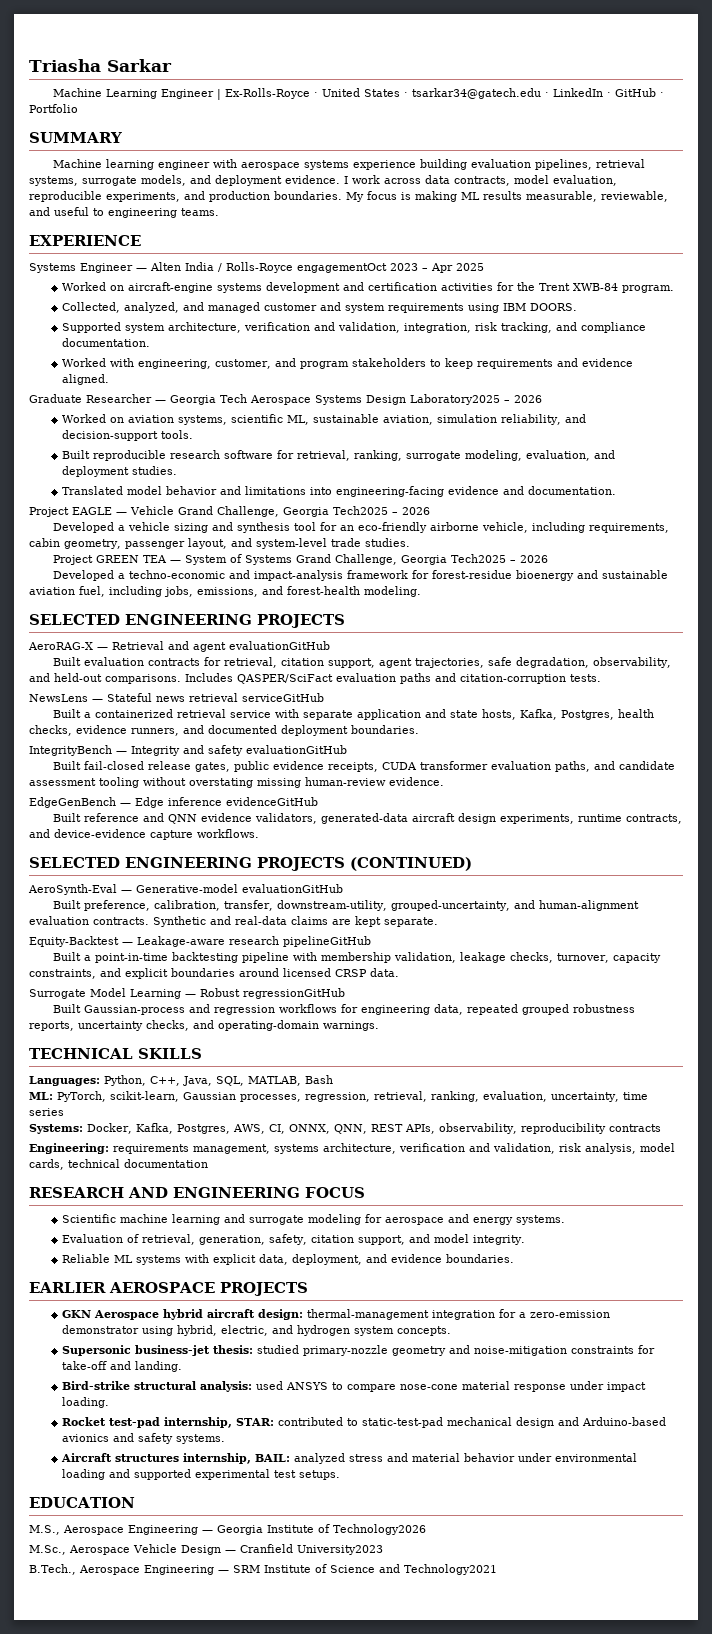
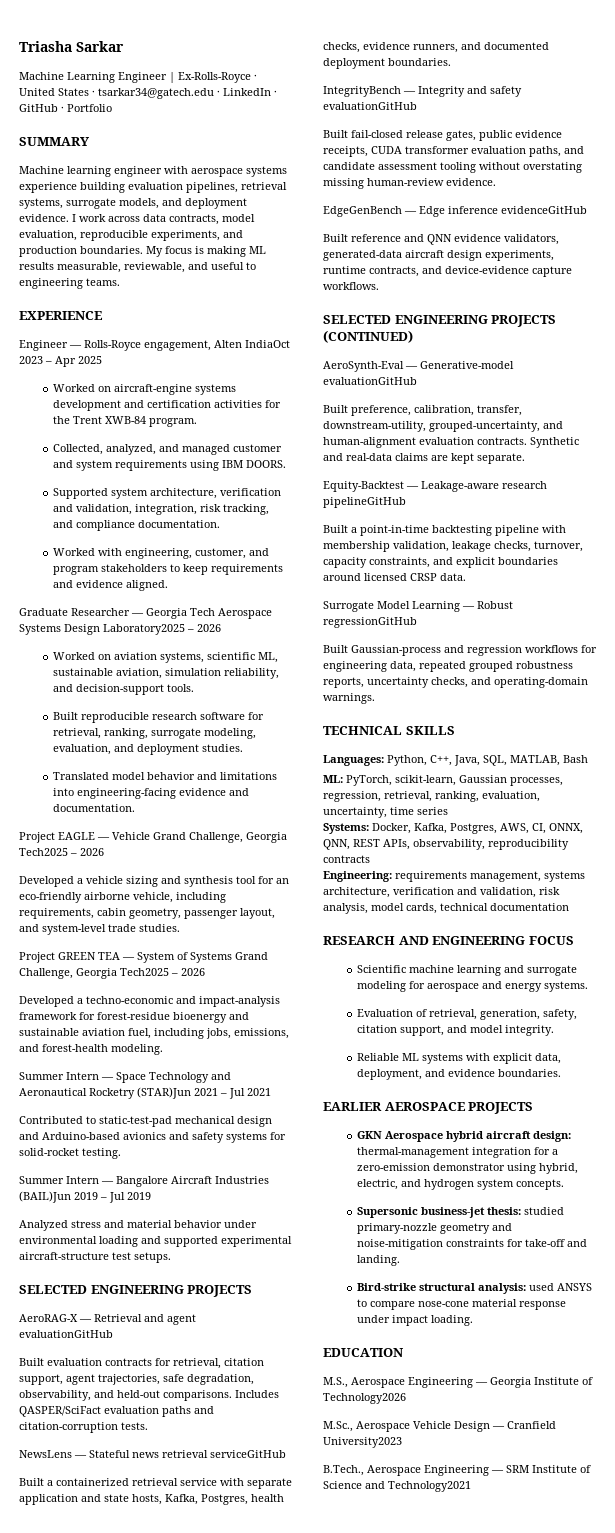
[29,263,76,273] Systems -> (103, 315) none
[150,262,387,273] Alten India / Rolls-Royce engagementOct -> [84,340,290,351] Rolls-Royce engagement, Alten IndiaOct
(421, 591) none -> [19,1072,231,1083] [19,1087,271,1099] [19,1116,272,1127] [19,1132,286,1143] [19,1148,121,1159] [19,1176,269,1187] [19,1191,151,1203] [19,1220,257,1231] [19,1236,292,1247] [19,1252,171,1263] // Summer Intern — Space Technology and Aeronautical Rocketry (STAR)Jun 2021 – Jul 2021 // Contributed to static-test-pad mechanical design and Arduino-based avionics and safety systems for solid-rocket testing. // Summer Intern — Bangalore Aircraft Industries (BAIL)Jun 2019 – Jul 2019 // Analyzed stress and material behavior under environmental loading and supported experimental aircraft-structure test setups.
[62,1417,667,1428] [62,1433,226,1444] [61,1453,638,1464] [62,1469,341,1480] // Rocket test-pad internship, STAR: contributed to static-test-pad mechanical design and Arduino-based avionics and safety systems. // Aircraft structures internship, BAIL: analyzed stress and material behavior under environmental loading and supported experimental test setups. -> (474, 1320) none

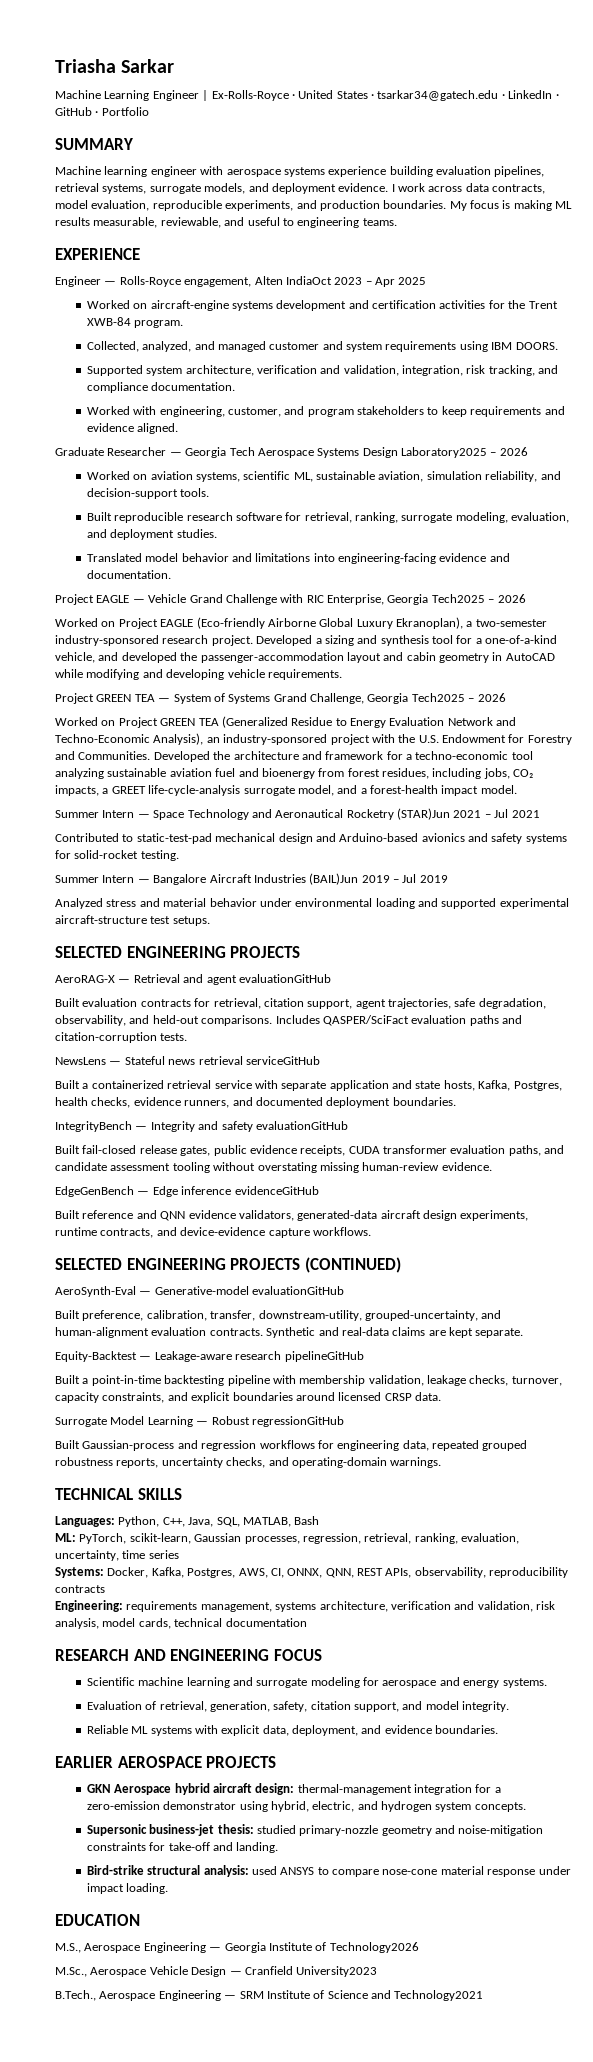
[189,832,287,843] [19,848,104,856] [19,876,123,887] Challenge, Georgia Tech2025 – 2026 // Developed a vehicle -> [225,594,526,605] [55,617,547,629] [55,635,322,646] Challenge with RIC Enterprise, Georgia Tech2025 – 2026 // Worked on Project EAGLE (Eco-friendly Airborne Global Luxury Ekranoplan), a two-semester industry-sponsored research project. Developed a
[276,878,289,884] [19,892,226,903] [19,908,275,919] [19,924,180,935] an eco-friendly airborne vehicle, including requirements, cabin geometry, passenger layout, and system-level trade studies. -> [475,635,558,644] [55,652,555,663] [55,669,342,680] a one-of-a-kind vehicle, and developed the passenger-accommodation layout and cabin geometry in AutoCAD while modifying and developing vehicle requirements.
[19,996,280,1007] [19,1012,249,1023] [19,1028,289,1039] [19,1044,163,1055] Developed a techno-economic and impact-analysis framework for forest-residue bioenergy and sustainable aviation fuel, including jobs, emissions, and forest-health modeling. -> [55,716,517,728] [55,733,572,745] [55,751,533,762] [55,768,534,779] [55,785,517,796] Worked on Project GREEN TEA (Generalized Residue to Energy Evaluation Network and Techno-Economic Analysis), an industry-sponsored project with the U.S. Endowment for Forestry and Communities. Developed the architecture and framework for a techno-economic tool analyzing sustainable aviation fuel and bioenergy from forest residues, including jobs, CO₂ impacts, a GREET life-cycle-analysis surrogate model, and a forest-health impact model.

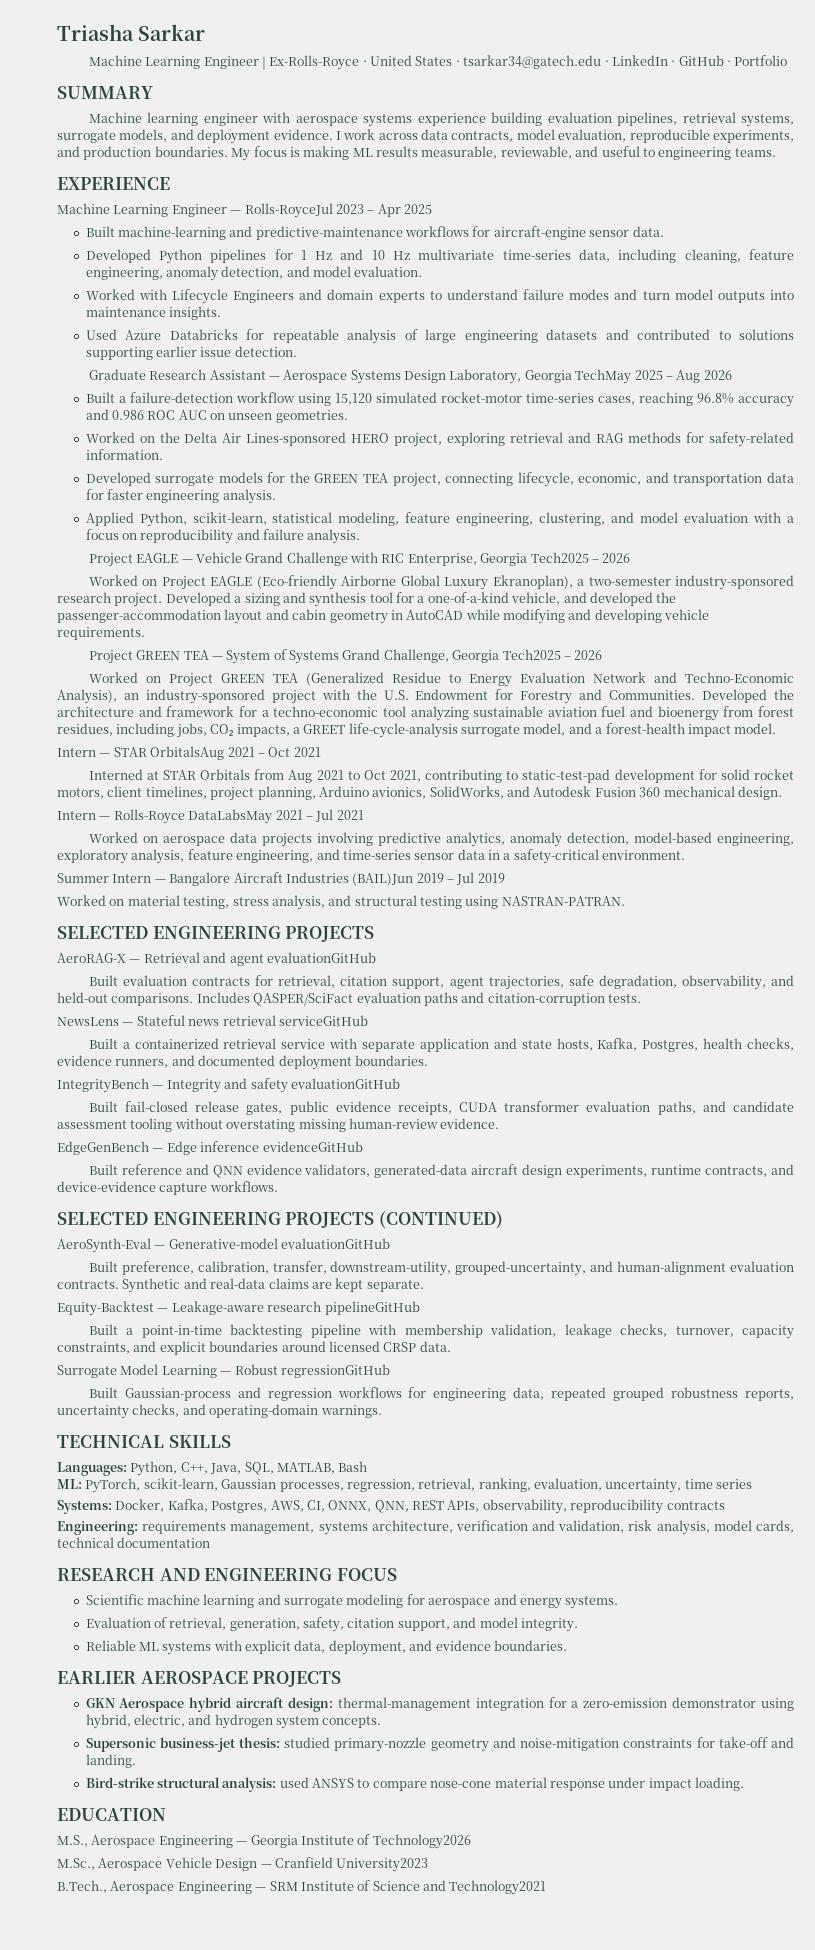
[55,276,427,287] [86,300,558,311] [86,317,184,328] [86,341,558,352] [86,365,559,376] [86,382,236,393] [86,406,565,417] [86,423,179,434] [55,447,528,458] [86,471,561,482] [86,488,210,499] [86,512,570,523] [86,529,217,540] [86,553,510,564] [86,570,171,579] Engineer — Rolls-Royce engagement, Alten IndiaOct 2023 – Apr 2025 // Worked on aircraft-engine systems development and certification activities for the Trent XWB-84 program. // Collected, analyzed, and managed customer and system requirements using IBM DOORS. // Supported system architecture, verification and validation, integration, risk tracking, and compliance documentation. // Worked with engineering, customer, and program stakeholders to keep requirements and evidence aligned. // Graduate Researcher — Georgia Tech Aerospace Systems Design Laboratory2025 – 2026 // Worked on aviation systems, scientific ML, sustainable aviation, simulation reliability, and decision-support tools. // Built reproducible research software for retrieval, ranking, surrogate modeling, evaluation, and deployment studies. // Translated model behavior and limitations into engineering-facing evidence and documentation. -> [57,203,432,218] [85,226,664,240] [85,249,794,264] [85,266,423,281] [85,289,795,304] [85,306,221,320] [85,329,794,344] [85,346,297,360] [88,369,732,384] [85,392,794,407] [85,409,348,423] [85,432,794,447] [85,449,163,460] [85,472,794,487] [85,489,276,504] [85,512,795,527] [85,529,361,544] Machine Learning Engineer — Rolls-RoyceJul 2023 – Apr 2025 // Built machine-learning and predictive-maintenance workflows for aircraft-engine sensor data. // Developed Python pipelines for 1 Hz and 10 Hz multivariate time-series data, including cleaning, feature engineering, anomaly detection, and model evaluation. // Worked with Lifecycle Engineers and domain experts to understand failure modes and turn model outputs into maintenance insights. // Used Azure Databricks for repeatable analysis of large engineering datasets and contributed to solutions supporting earlier issue detection. // Graduate Research Assistant — Aerospace Systems Design Laboratory, Georgia TechMay 2025 – Aug 2026 // Built a failure-detection workflow using 15,120 simulated rocket-motor time-series cases, reaching 96.8% accuracy and 0.986 ROC AUC on unseen geometries. // Worked on the Delta Air Lines-sponsored HERO project, exploring retrieval and RAG methods for safety-related information. // Developed surrogate models for the GREEN TEA project, connecting lifecycle, economic, and transportation data for faster engineering analysis. // Applied Python, scikit-learn, statistical modeling, feature engineering, clustering, and model evaluation with a focus on reproducibility and failure analysis.
[55,808,540,820] [55,833,567,844] [55,850,179,861] Summer Intern — Space Technology and Aeronautical Rocketry (STAR)Jun 2021 – Jul 2021 // Contributed to static-test-pad mechanical design and Arduino-based avionics and safety systems for solid-rocket testing. -> [57,746,321,760] [88,769,795,783] [57,786,782,801] [57,809,364,824] [88,832,794,847] [57,849,686,864] Intern — STAR OrbitalsAug 2021 – Oct 2021 // Interned at STAR Orbitals from Aug 2021 to Oct 2021, contributing to static-test-pad development for solid rocket motors, client timelines, project planning, Arduino avionics, SolidWorks, and Autodesk Fusion 360 mechanical design. // Intern — Rolls-Royce DataLabsMay 2021 – Jul 2021 // Worked on aerospace data projects involving predictive analytics, anomaly detection, model-based engineering, exploratory analysis, feature engineering, and time-series sensor data in a safety-critical environment.
[55,898,569,909] [55,915,210,926] Analyzed stress and material behavior under environmental loading and supported experimental aircraft-structure test setups. -> [57,895,625,910] Worked on material testing, stress analysis, and structural testing using NASTRAN-PATRAN.

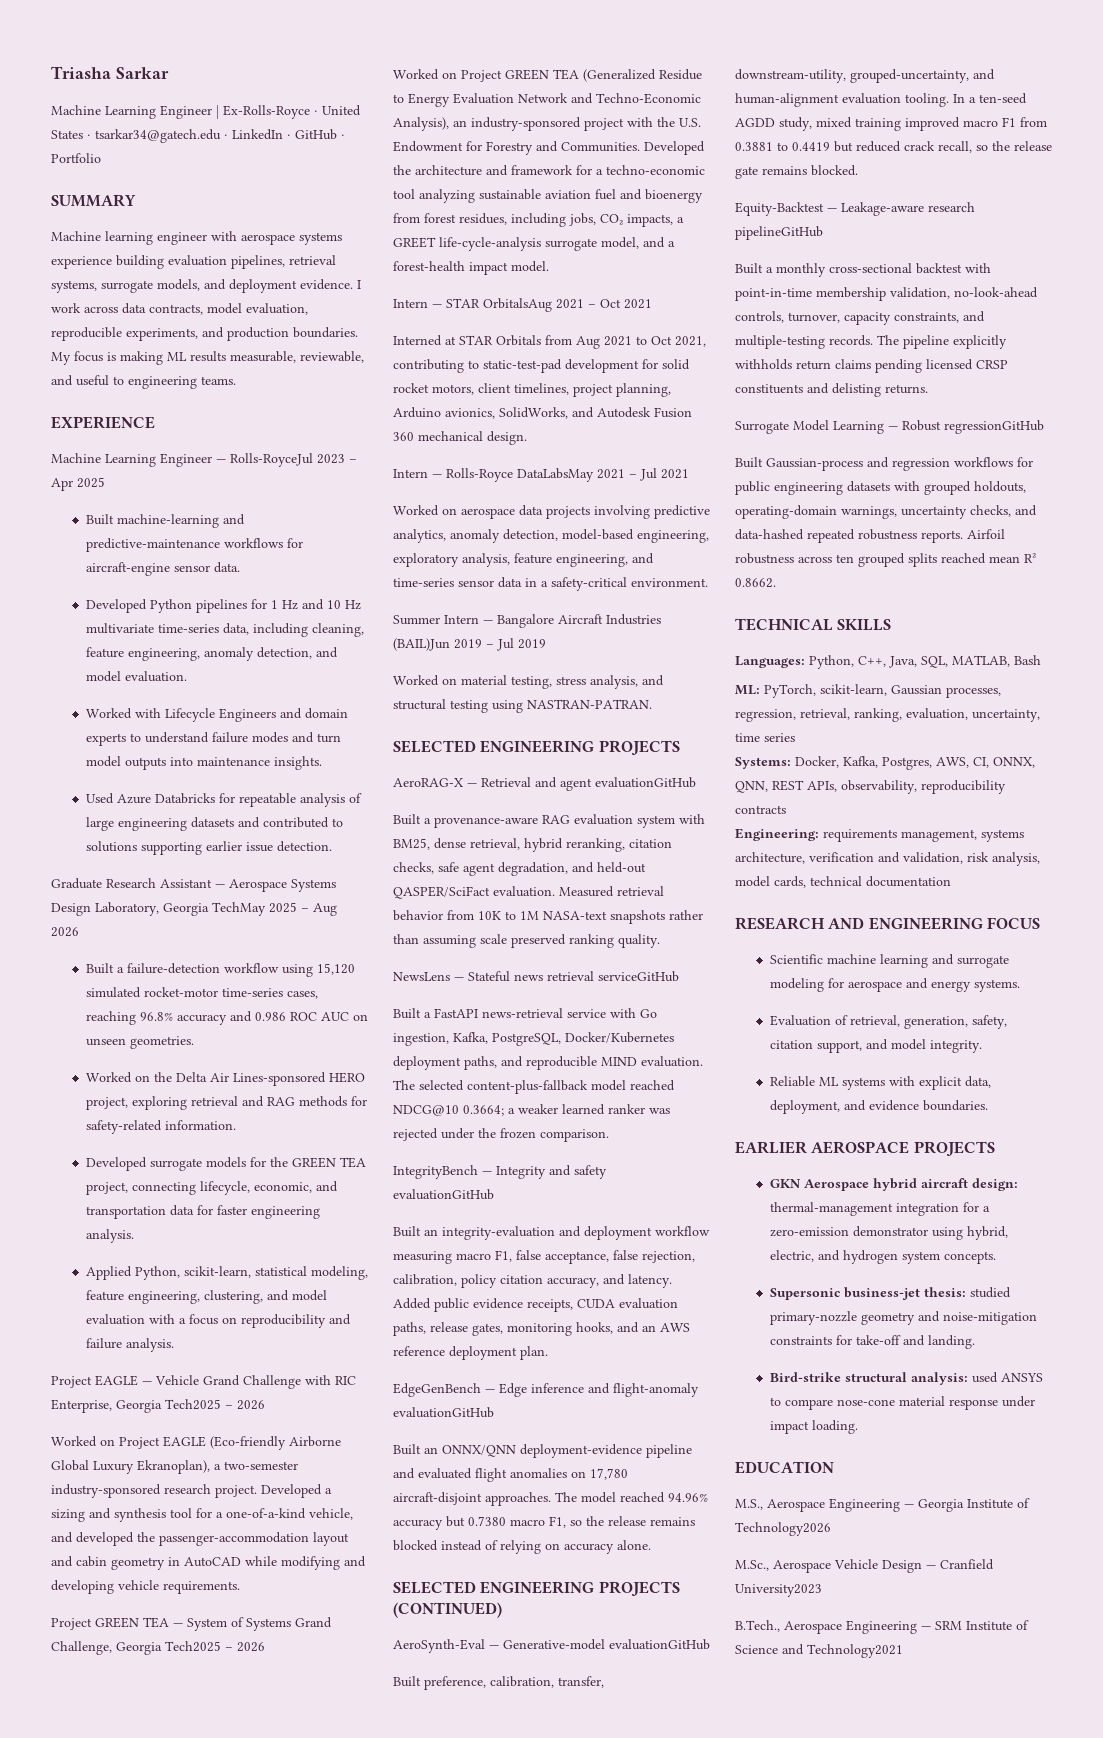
[122,975,795,990] [57,992,641,1006] evaluation contracts for retrieval, citation support, agent trajectories, safe degradation, observability, and held-out comparisons. Includes QASPER/SciFact evaluation paths and citation-corruption tests. -> [424,814,705,828] [393,838,672,852] [393,862,646,876] [393,886,664,899] [393,910,703,924] [393,934,660,948] a provenance-aware RAG evaluation system with BM25, dense retrieval, hybrid reranking, citation checks, safe agent degradation, and held-out QASPER/SciFact evaluation. Measured retrieval behavior from 10K to 1M NASA-text snapshots rather than assuming scale preserved ranking quality.
[134,1038,794,1052] [57,1055,428,1070] containerized retrieval service with separate application and state hosts, Kafka, Postgres, health checks, evidence runners, and documented deployment boundaries. -> [434,1008,657,1018] [393,1032,674,1046] [393,1056,703,1070] [393,1080,675,1094] [393,1104,670,1116] [393,1128,609,1142] FastAPI news-retrieval service with Go ingestion, Kafka, PostgreSQL, Docker/Kubernetes deployment paths, and reproducible MIND evaluation. The selected content-plus-fallback model reached NDCG@10 0.3664; a weaker learned ranker was rejected under the frozen comparison.
[124,1101,283,1115] fail-closed release gates, -> [424,1226,710,1240] [393,1250,695,1264] [393,1274,672,1288] [393,1298,431,1309] an integrity-evaluation and deployment workflow measuring macro F1, false acceptance, false rejection, calibration, policy citation accuracy, and latency. Added
[504,1101,580,1112] transformer -> (615, 1303) none
[702,1101,794,1112] [57,1118,500,1132] [57,1141,363,1155] [88,1164,794,1178] [57,1181,278,1195] and candidate assessment tooling without overstating missing human-review evidence. // EdgeGenBench — Edge inference evidenceGitHub // Built reference and QNN evidence validators, generated-data aircraft design experiments, runtime contracts, and device-evidence capture workflows. -> [430,1322,690,1336] [393,1346,548,1360] [393,1383,699,1397] [393,1407,494,1418] [393,1444,692,1458] [393,1468,628,1482] [393,1492,708,1506] [393,1516,695,1530] [393,1540,651,1554] release gates, monitoring hooks, and an AWS reference deployment plan. // EdgeGenBench — Edge inference and flight-anomaly evaluationGitHub // Built an ONNX/QNN deployment-evidence pipeline and evaluated flight anomalies on 17,780 aircraft-disjoint approaches. The model reached 94.96% accuracy but 0.7380 macro F1, so the release remains blocked instead of relying on accuracy alone.
[57,1278,424,1293] contracts. Synthetic and real-data claims are kept separate. -> [905,93,1027,107] [735,117,1047,131] [735,141,1052,153] [735,165,858,179] tooling. In a ten-seed AGDD study, mixed training improved macro F1 from 0.3881 to 0.4419 but reduced crack recall, so the release gate remains blocked.
[141,1324,794,1339] [57,1341,451,1355] point-in-time backtesting pipeline with membership validation, leakage checks, turnover, capacity constraints, and explicit boundaries around licensed CRSP data. -> [776,263,991,277] [735,287,1038,301] [735,311,985,325] [735,335,1007,349] [735,359,1008,373] [735,383,928,397] monthly cross-sectional backtest with point-in-time membership validation, no-look-ahead controls, turnover, capacity constraints, and multiple-testing records. The pipeline explicitly withholds return claims pending licensed CRSP constituents and delisting returns.
[433,1387,794,1401] [57,1404,382,1419] engineering data, repeated grouped robustness reports, uncertainty checks, and operating-domain warnings. -> [735,481,1026,495] [735,505,1037,519] [735,529,1005,543] [735,553,1036,567] [735,578,776,588] public engineering datasets with grouped holdouts, operating-domain warnings, uncertainty checks, and data-hashed repeated robustness reports. Airfoil robustness across ten grouped splits reached mean R² 0.8662.

